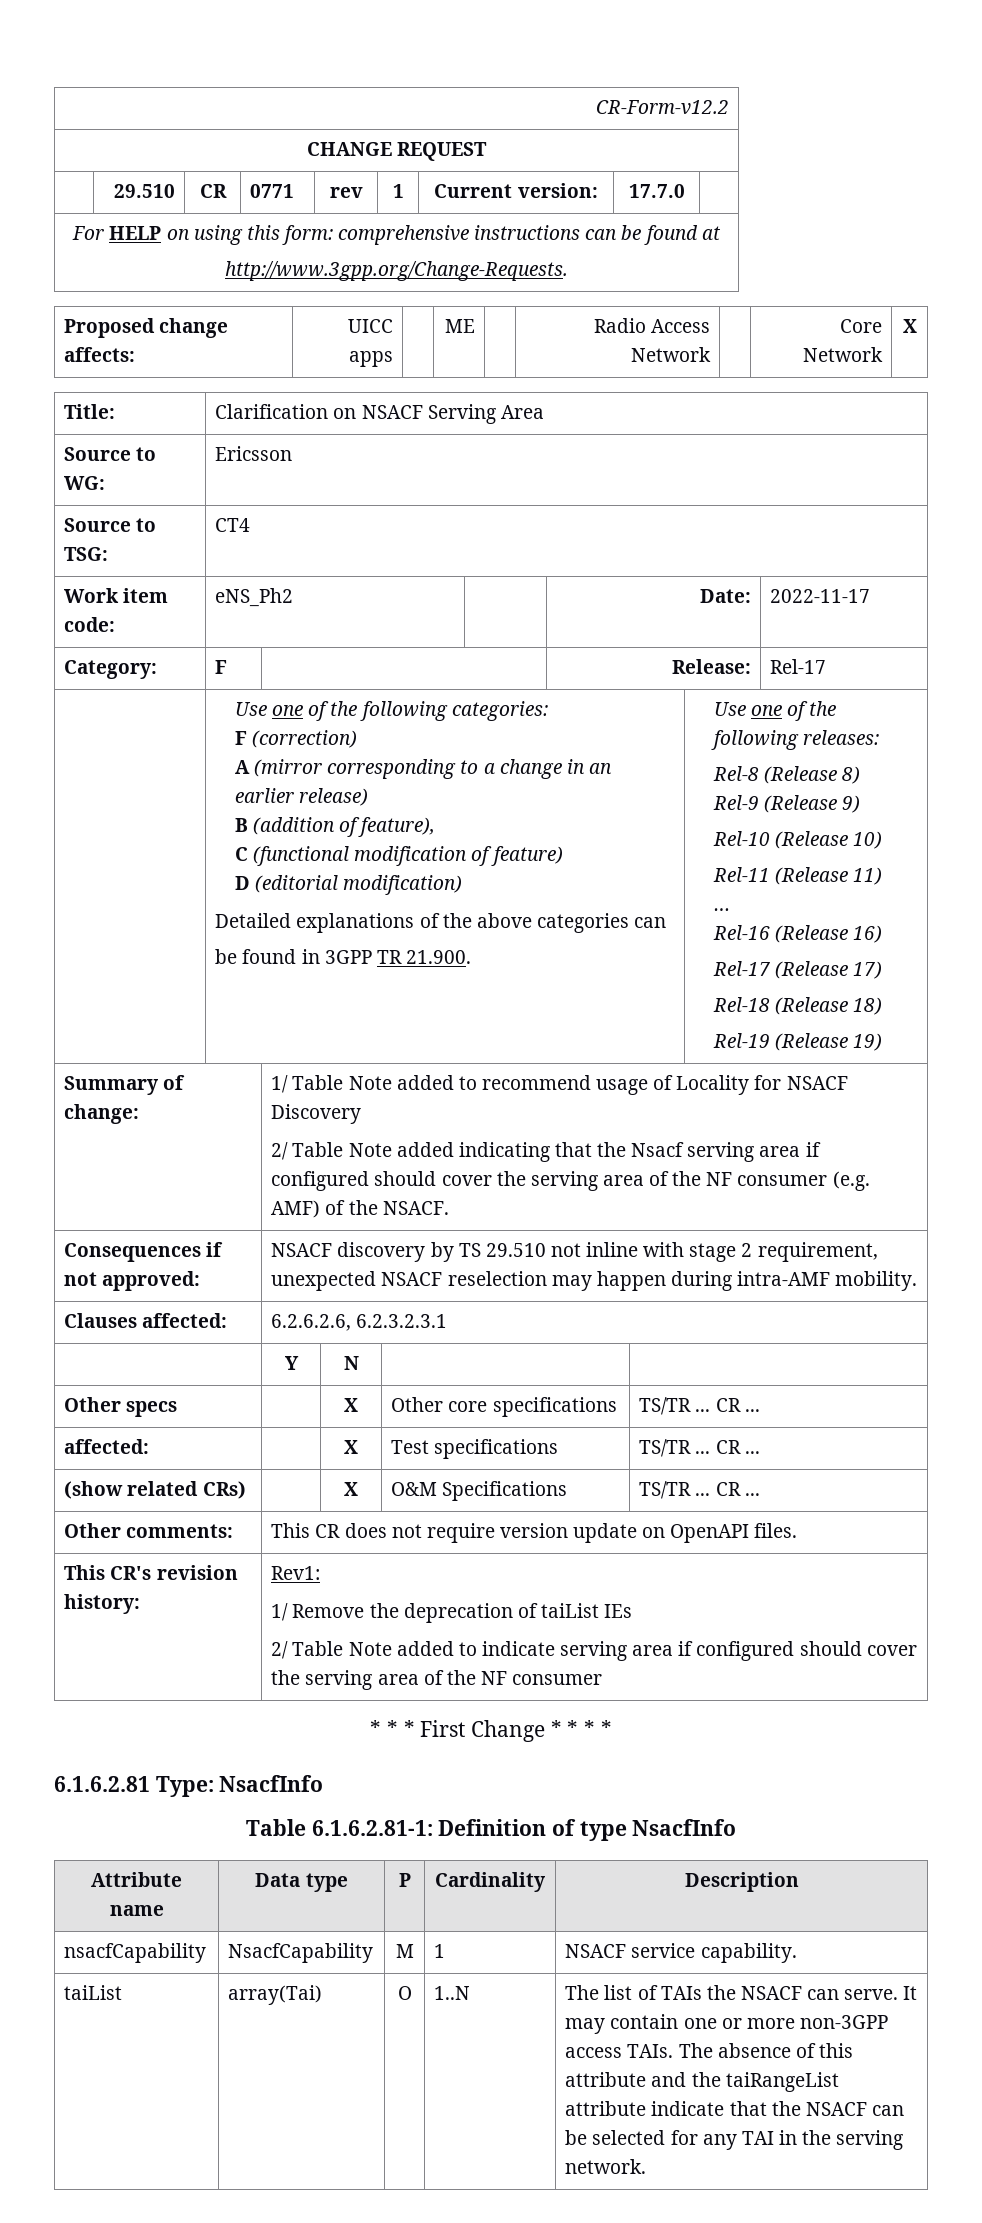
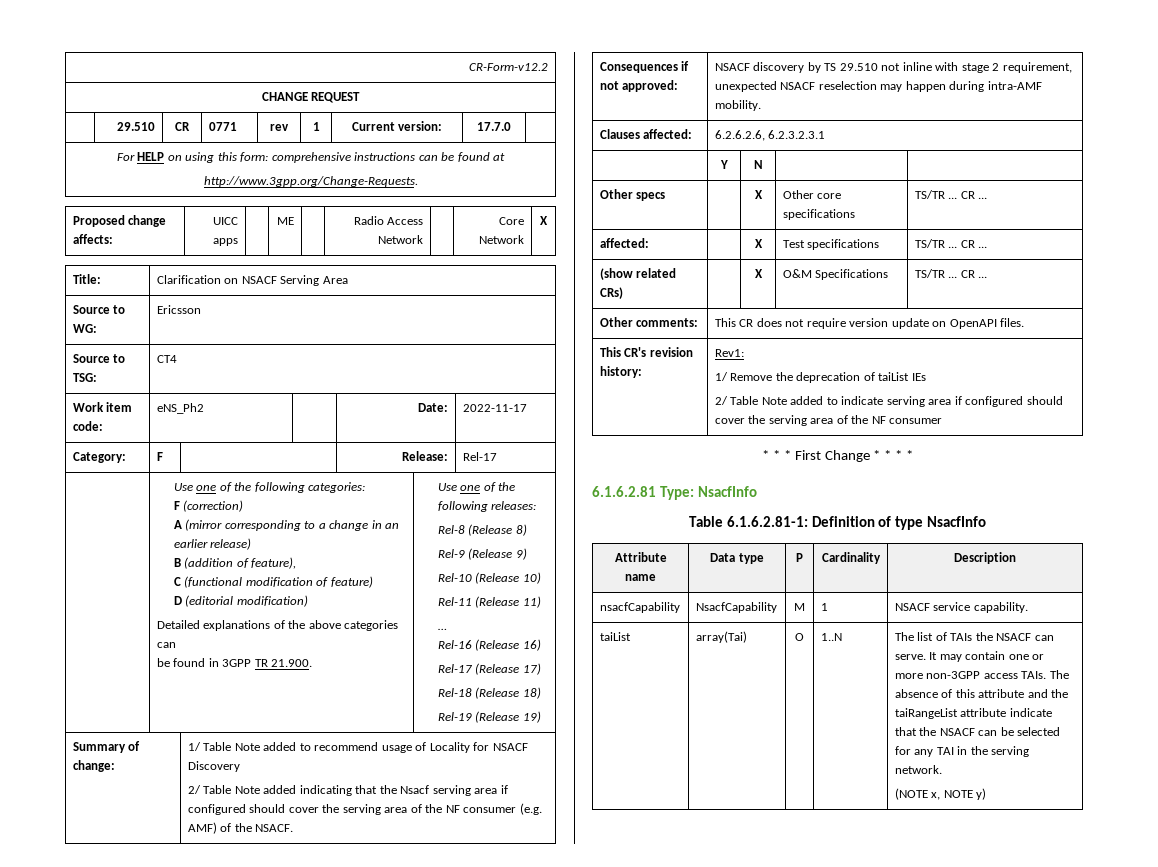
(647, 2166) none -> [894,788,987,800] // (NOTE x, NOTE y)

